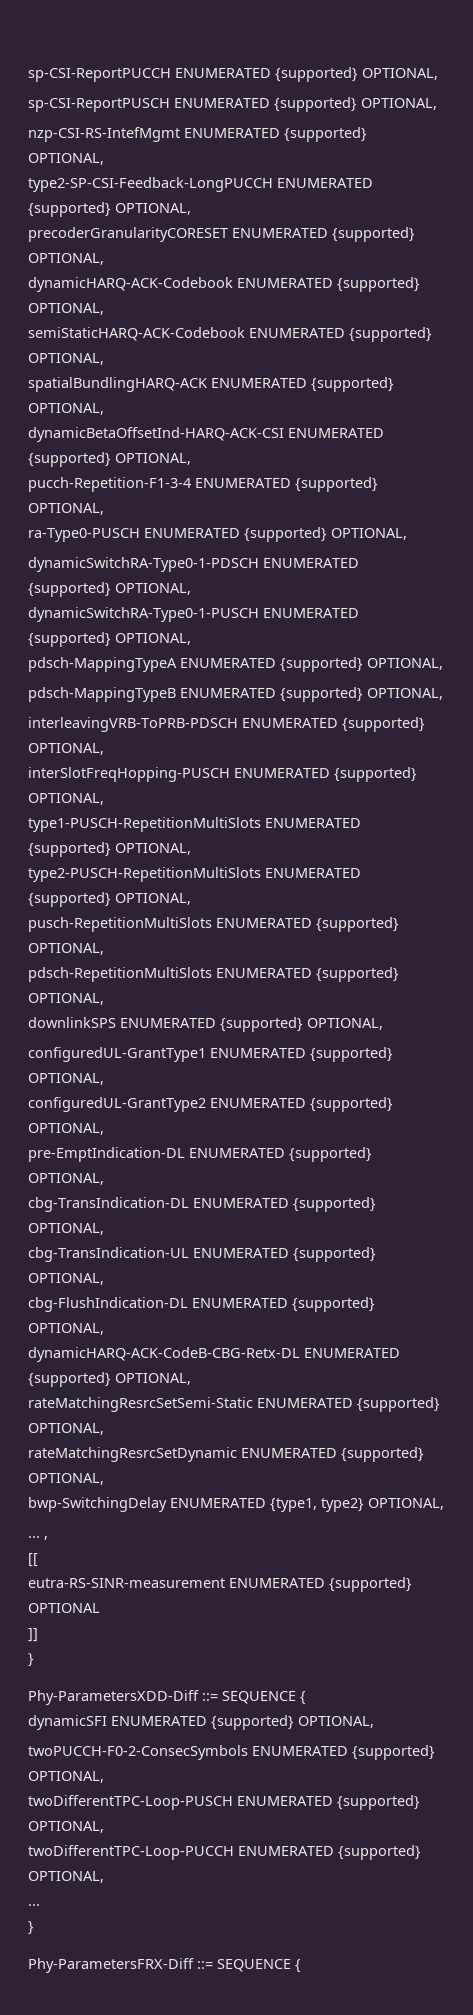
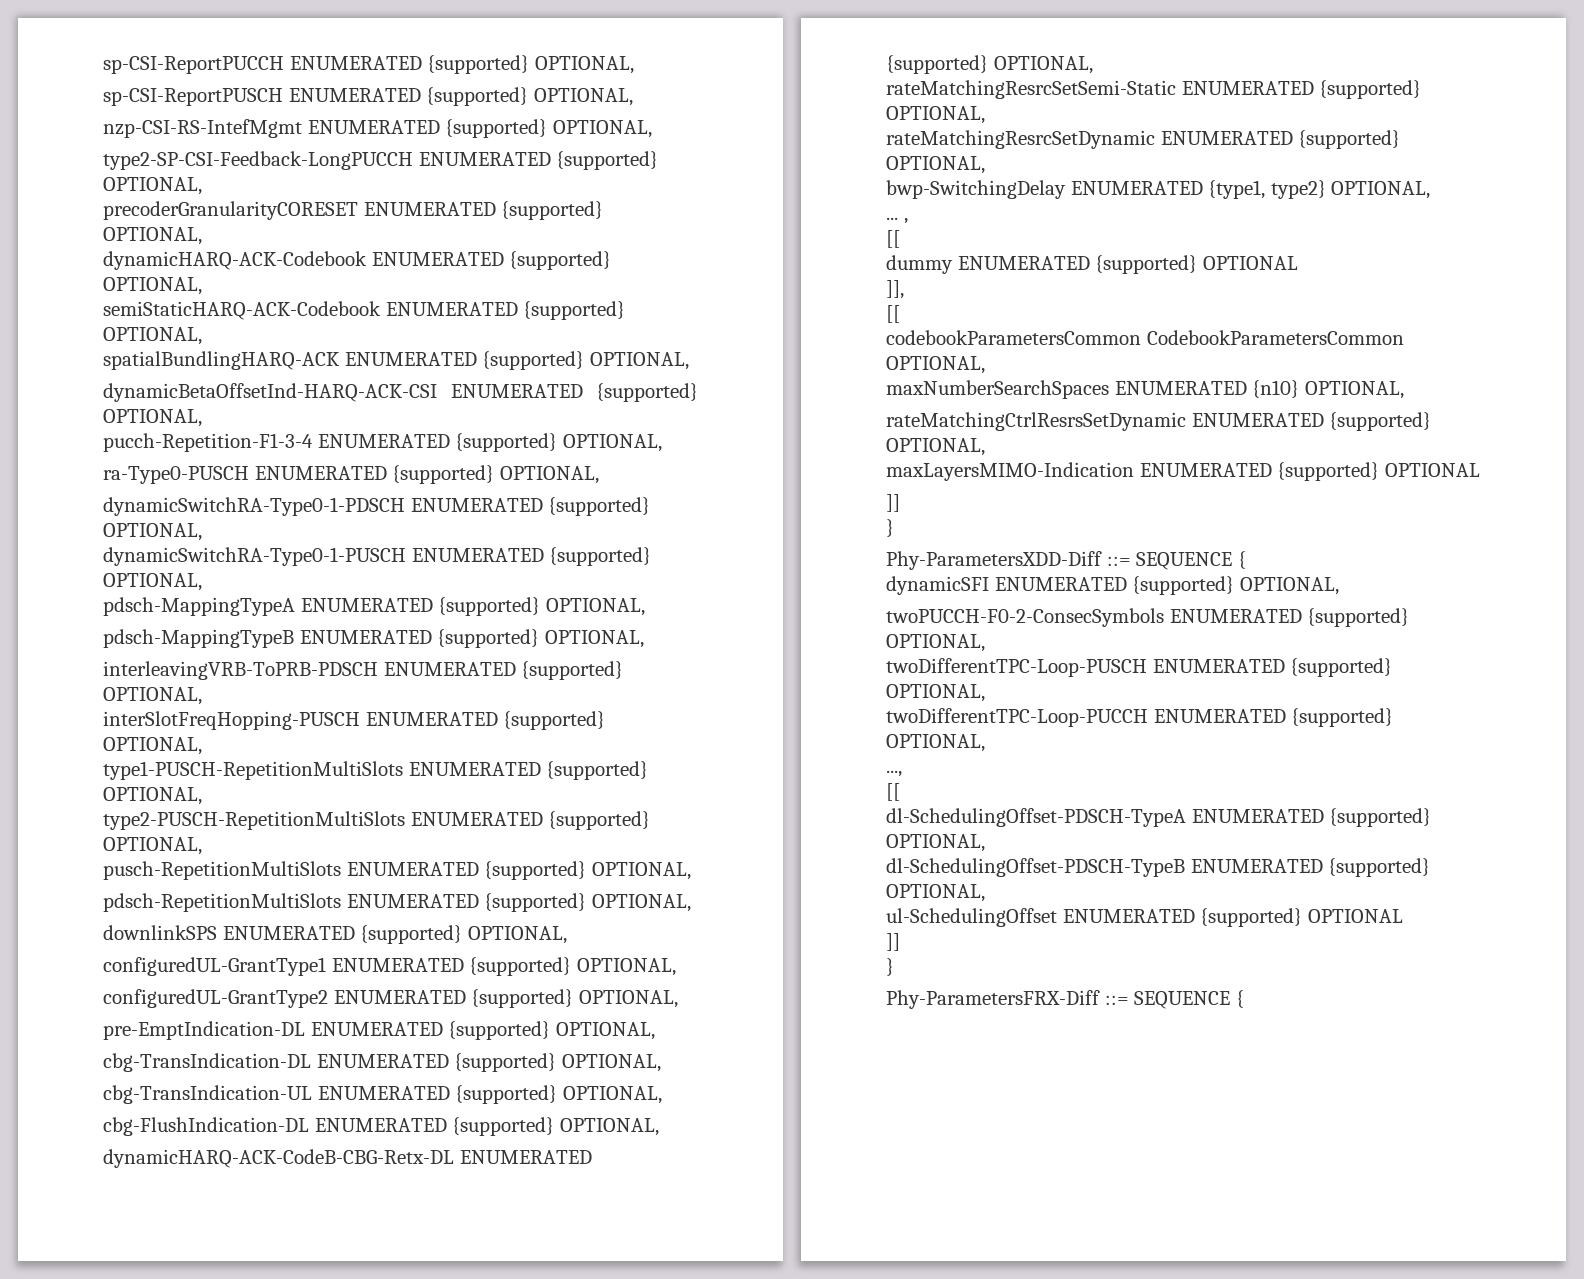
[28,1578,225,1588] eutra-RS-SINR-measurement -> [886,255,1298,274] [886,280,904,299] [886,305,900,323] [886,330,1404,345] [886,356,985,374] [886,380,1404,399] [886,412,1432,431] [886,438,985,456] [886,462,1134,481] dummy ENUMERATED {supported} OPTIONAL // ]], // [[ // codebookParametersCommon CodebookParametersCommon OPTIONAL, // maxNumberSearchSpaces ENUMERATED {n10} OPTIONAL, // rateMatchingCtrlResrsSetDynamic ENUMERATED {supported} OPTIONAL, // maxLayersMIMO-Indication
[28,1904,40,1906] ... -> [886,770,902,777] [886,783,900,801] [886,808,1432,827] [886,834,985,852] [886,858,1431,877] [886,884,985,902] [886,908,1403,927] [886,933,900,951] ..., // [[ // dl-SchedulingOffset-PDSCH-TypeA ENUMERATED {supported} OPTIONAL, // dl-SchedulingOffset-PDSCH-TypeB ENUMERATED {supported} OPTIONAL, // ul-SchedulingOffset ENUMERATED {supported} OPTIONAL // ]]

